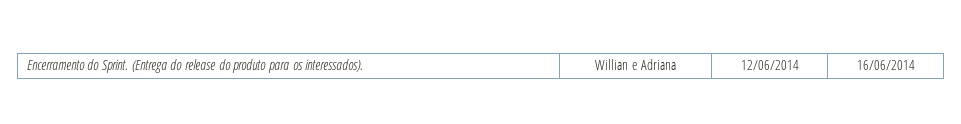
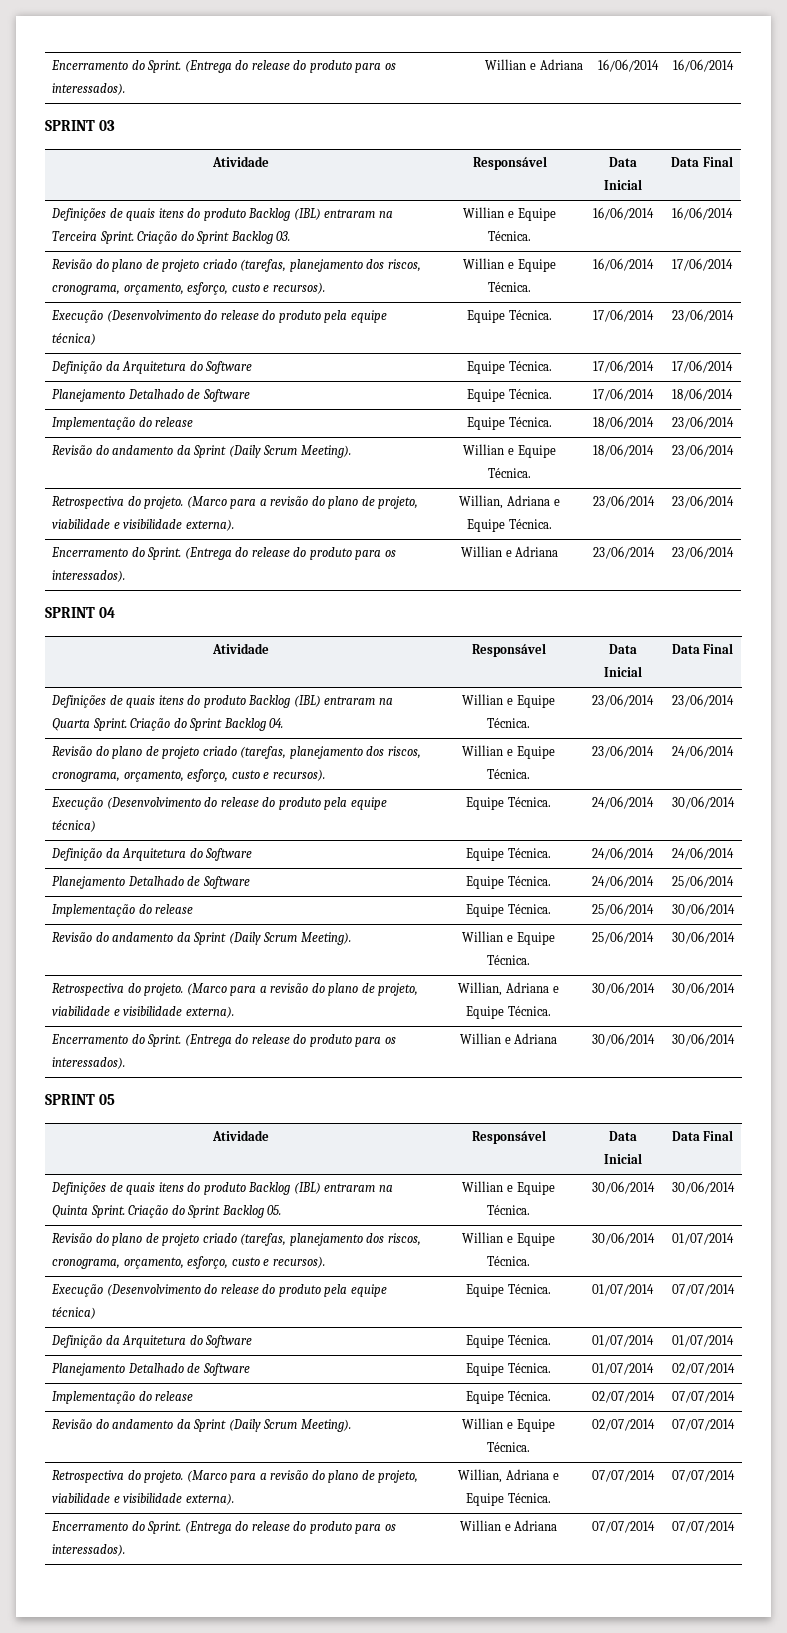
[740,60,799,70] [856,60,915,70] 12/06/2014 | 16/06/2014 -> [598,59,659,72] [673,59,734,72] [45,120,115,131] [212,156,269,167] [472,156,547,170] [609,157,637,167] [604,179,642,190] [671,156,733,167] [51,208,393,221] [52,231,291,244] [463,207,556,221] [488,231,531,241] [593,207,654,220] [672,207,733,220] [52,259,421,272] [52,282,325,295] [463,258,556,272] [488,282,531,292] [593,258,654,271] [672,258,733,271] [51,310,387,323] [52,333,97,345] [467,310,552,323] [593,309,654,322] [671,309,734,322] [51,361,253,374] [467,361,552,374] [593,360,654,373] [672,360,733,373] [52,389,250,402] [467,389,552,402] [593,388,654,401] [672,388,733,401] [52,417,194,430] [467,417,552,430] [593,416,654,429] [671,416,734,429] [52,445,351,458] [463,444,556,458] [488,468,531,478] [593,444,654,457] [671,444,734,457] [52,496,419,509] [52,519,234,531] [459,495,560,509] [467,519,552,532] [592,495,655,508] [671,495,734,508] [51,547,396,560] [52,570,126,582] [460,546,559,557] [592,546,655,559] [671,546,734,559] [45,607,115,618] [211,643,269,654] [471,643,546,657] [608,644,637,654] [603,666,642,677] [671,643,734,654] [51,695,393,708] [52,718,284,731] [462,694,555,708] [487,718,530,728] [592,694,654,707] [672,694,734,707] [52,746,421,759] [52,769,325,782] [462,745,555,759] [487,769,530,779] [592,745,654,758] [672,745,734,758] [51,797,387,810] [52,820,97,832] [466,797,551,810] [592,796,654,809] [671,796,735,809] [51,848,253,861] [466,848,551,861] [592,847,654,860] [672,847,734,860] [52,876,250,889] [466,876,551,889] [592,875,654,888] [672,875,734,888] [52,904,194,917] [466,904,551,917] [592,903,654,916] [671,903,735,916] [52,932,351,945] [462,931,555,945] [487,955,530,965] [592,931,654,944] [671,931,735,944] [52,983,419,996] [52,1006,234,1018] [458,982,559,996] [466,1006,551,1019] [591,982,655,995] [671,982,735,995] [51,1034,396,1047] [52,1057,126,1069] [459,1033,558,1044] [591,1033,655,1046] [671,1033,735,1046] [45,1094,115,1105] [211,1130,269,1141] [471,1130,546,1144] [608,1131,637,1141] [603,1153,642,1164] [671,1130,734,1141] [51,1182,393,1195] [52,1205,282,1218] [462,1181,555,1195] [487,1205,530,1215] [591,1181,655,1194] [671,1181,735,1194] [52,1233,421,1246] [52,1256,325,1269] [462,1232,555,1246] [487,1256,530,1266] [591,1232,655,1245] [672,1233,734,1245] [51,1284,387,1297] [52,1307,97,1319] [466,1284,551,1297] [592,1284,654,1296] [671,1284,735,1296] [51,1335,253,1348] [466,1335,551,1348] [592,1335,654,1347] [672,1335,734,1347] [52,1363,250,1376] [466,1363,551,1376] [592,1363,654,1375] [671,1363,735,1375] [52,1391,194,1404] [466,1391,551,1404] [591,1391,655,1403] [671,1391,735,1403] [52,1419,351,1432] [462,1418,555,1432] [487,1442,530,1452] [591,1419,655,1431] [671,1419,735,1431] [52,1470,419,1483] [52,1493,234,1505] [458,1469,559,1483] [466,1493,551,1506] [591,1470,655,1482] [671,1470,735,1482] [51,1521,396,1534] [52,1544,126,1556] [459,1520,558,1531] [591,1521,655,1533] [671,1521,735,1533] 16/06/2014 | 16/06/2014 // SPRINT 03 // Atividade | Responsável | Data Inicial | Data Final // Definições de quais itens do produto Backlog (IBL) entraram na Terceira Sprint. Criação do Sprint Backlog 03. | Willian e Equipe Técnica. | 16/06/2014 | 16/06/2014 // Revisão do plano de projeto criado (tarefas, planejamento dos riscos, cronograma, orçamento, esforço, custo e recursos). | Willian e Equipe Técnica. | 16/06/2014 | 17/06/2014 // Execução (Desenvolvimento do release do produto pela equipe técnica) | Equipe Técnica. | 17/06/2014 | 23/06/2014 // Definição da Arquitetura do Software | Equipe Técnica. | 17/06/2014 | 17/06/2014 // Planejamento Detalhado de Software | Equipe Técnica. | 17/06/2014 | 18/06/2014 // Implementação do release | Equipe Técnica. | 18/06/2014 | 23/06/2014 // Revisão do andamento da Sprint (Daily Scrum Meeting). | Willian e Equipe Técnica. | 18/06/2014 | 23/06/2014 // Retrospectiva do projeto. (Marco para a revisão do plano de projeto, viabilidade e visibilidade externa). | Willian, Adriana e Equipe Técnica. | 23/06/2014 | 23/06/2014 // Encerramento do Sprint. (Entrega do release do produto para os interessados). | Willian e Adriana | 23/06/2014 | 23/06/2014 // SPRINT 04 // Atividade | Responsável | Data Inicial | Data Final // Definições de quais itens do produto Backlog (IBL) entraram na Quarta Sprint. Criação do Sprint Backlog 04. | Willian e Equipe Técnica. | 23/06/2014 | 23/06/2014 // Revisão do plano de projeto criado (tarefas, planejamento dos riscos, cronograma, orçamento, esforço, custo e recursos). | Willian e Equipe Técnica. | 23/06/2014 | 24/06/2014 // Execução (Desenvolvimento do release do produto pela equipe técnica) | Equipe Técnica. | 24/06/2014 | 30/06/2014 // Definição da Arquitetura do Software | Equipe Técnica. | 24/06/2014 | 24/06/2014 // Planejamento Detalhado de Software | Equipe Técnica. | 24/06/2014 | 25/06/2014 // Implementação do release | Equipe Técnica. | 25/06/2014 | 30/06/2014 // Revisão do andamento da Sprint (Daily Scrum Meeting). | Willian e Equipe Técnica. | 25/06/2014 | 30/06/2014 // Retrospectiva do projeto. (Marco para a revisão do plano de projeto, viabilidade e visibilidade externa). | Willian, Adriana e Equipe Técnica. | 30/06/2014 | 30/06/2014 // Encerramento do Sprint. (Entrega do release do produto para os interessados). | Willian e Adriana | 30/06/2014 | 30/06/2014 // SPRINT 05 // Atividade | Responsável | Data Inicial | Data Final // Definições de quais itens do produto Backlog (IBL) entraram na Quinta Sprint. Criação do Sprint Backlog 05. | Willian e Equipe Técnica. | 30/06/2014 | 30/06/2014 // Revisão do plano de projeto criado (tarefas, planejamento dos riscos, cronograma, orçamento, esforço, custo e recursos). | Willian e Equipe Técnica. | 30/06/2014 | 01/07/2014 // Execução (Desenvolvimento do release do produto pela equipe técnica) | Equipe Técnica. | 01/07/2014 | 07/07/2014 // Definição da Arquitetura do Software | Equipe Técnica. | 01/07/2014 | 01/07/2014 // Planejamento Detalhado de Software | Equipe Técnica. | 01/07/2014 | 02/07/2014 // Implementação do release | Equipe Técnica. | 02/07/2014 | 07/07/2014 // Revisão do andamento da Sprint (Daily Scrum Meeting). | Willian e Equipe Técnica. | 02/07/2014 | 07/07/2014 // Retrospectiva do projeto. (Marco para a revisão do plano de projeto, viabilidade e visibilidade externa). | Willian, Adriana e Equipe Técnica. | 07/07/2014 | 07/07/2014 // Encerramento do Sprint. (Entrega do release do produto para os interessados). | Willian e Adriana | 07/07/2014 | 07/07/2014

